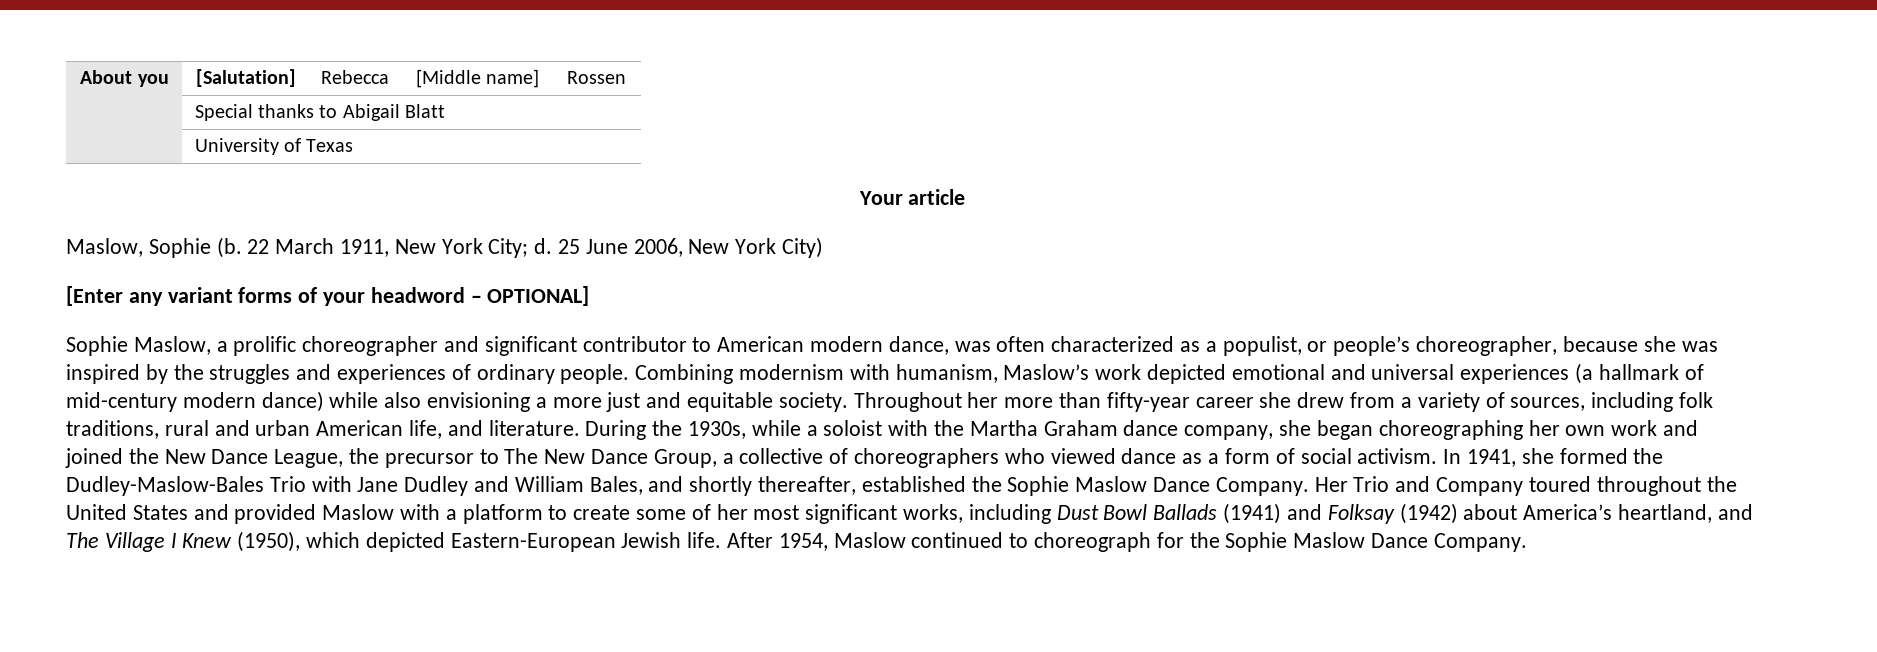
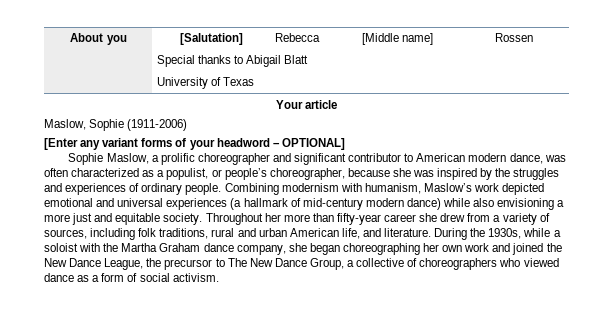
[216,237,824,258] (b. 22 March 1911, New York City; d. 25 June 2006, New York City) -> [127,119,188,131] (1911-2006)
[1443,448,1664,467] [66,476,1737,496] [66,503,1753,524] [66,531,1527,552] In 1941, she formed the Dudley-Maslow-Bales Trio with Jane Dudley and William Bales, and shortly thereafter, established the Sophie Maslow Dance Company. Her Trio and Company toured throughout the United States and provided Maslow with a platform to create some of her most significant works, including Dust Bowl Ballads (1941) and Folksay (1942) about America’s heartland, and The Village I Knew (1950), which depicted Eastern-European Jewish life. After 1954, Maslow continued to choreograph for the Sophie Maslow Dance Company. -> (219, 277) none

